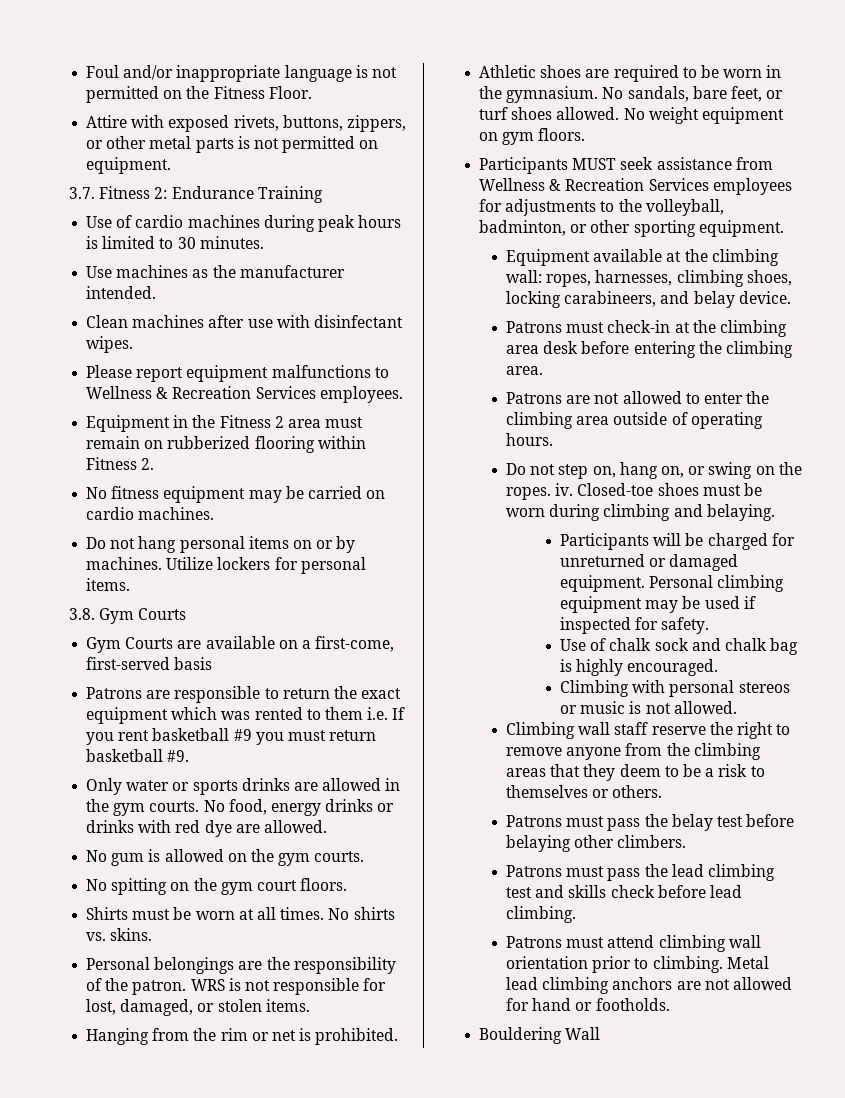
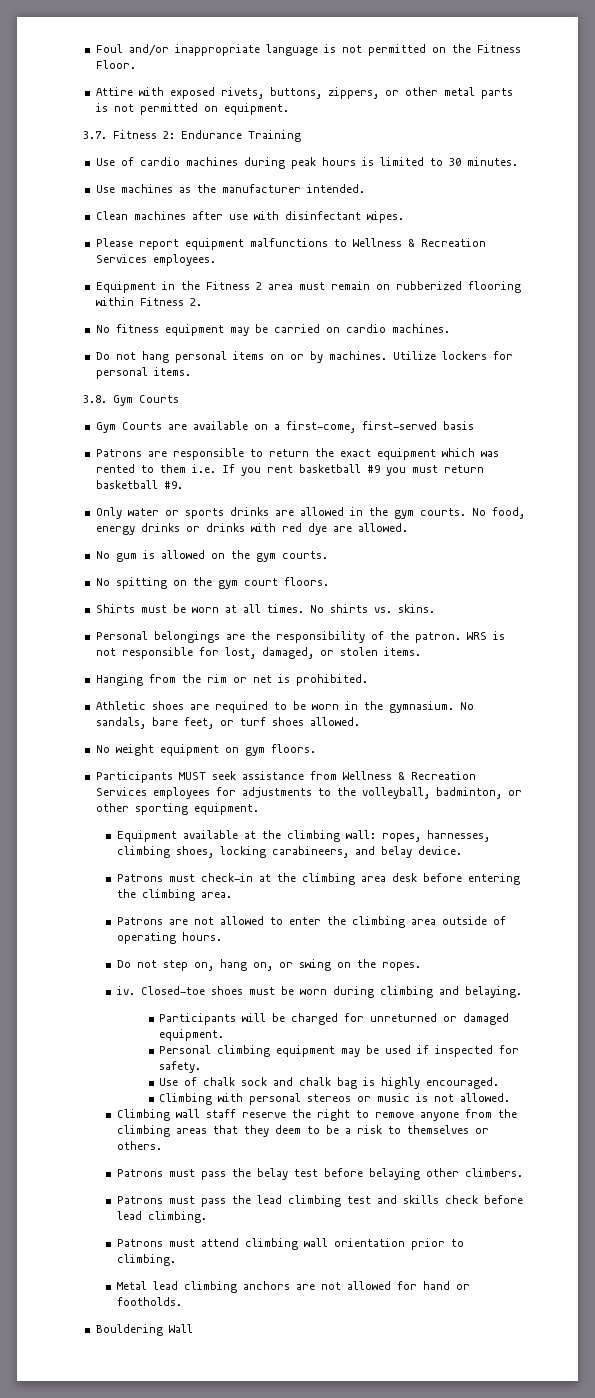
(620, 113) none -> (360, 721) //
(552, 493) none -> (421, 966) //
(645, 583) none -> (224, 1035) //
(723, 964) none -> (176, 1260) //

